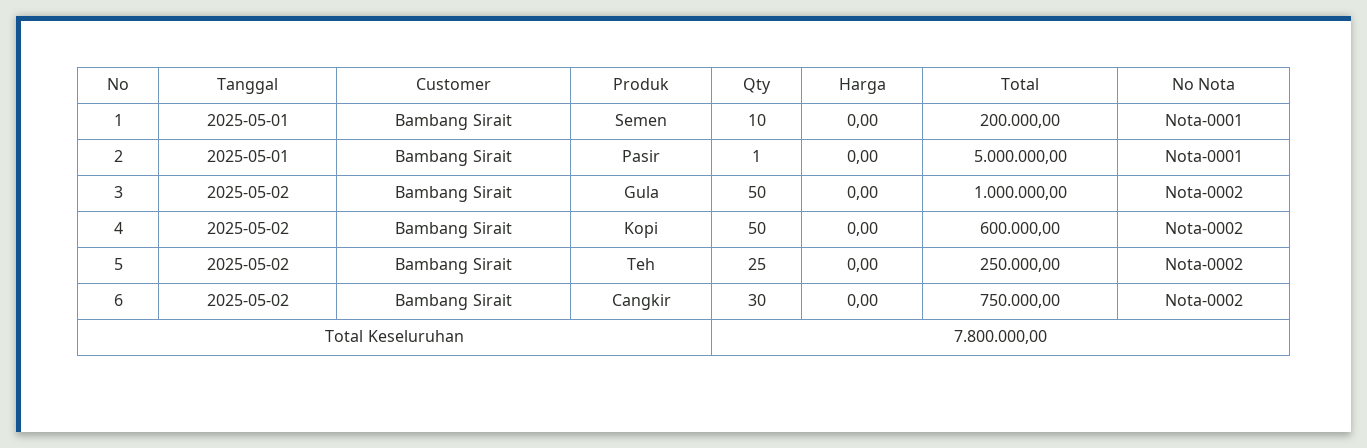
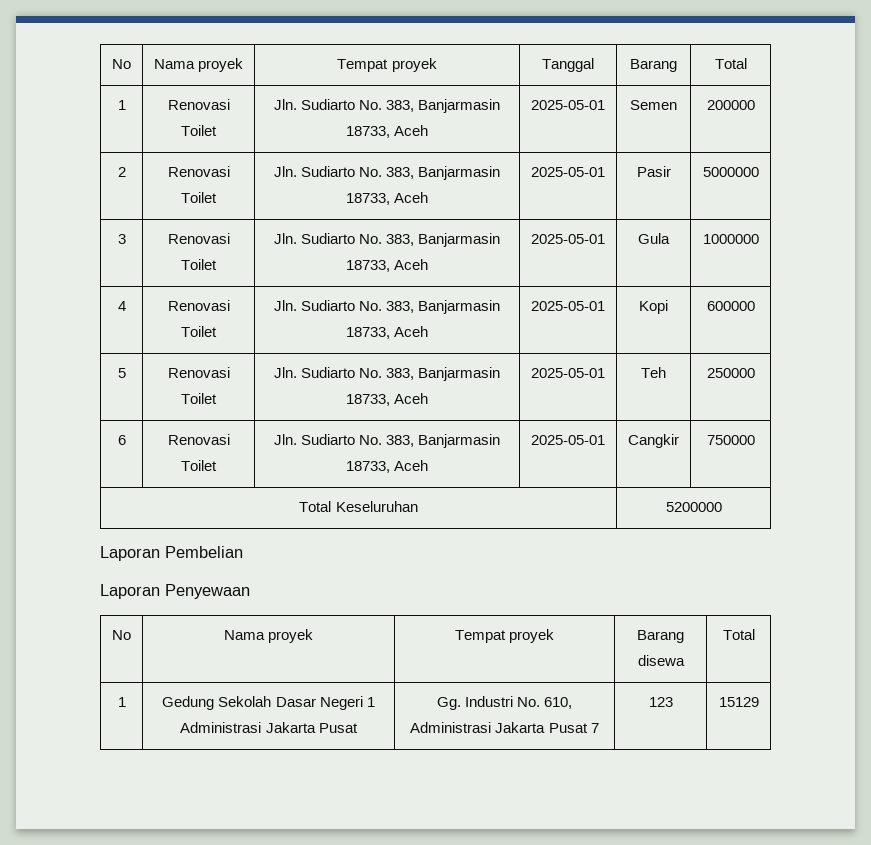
[107,78,129,90] [217,78,278,94] [416,78,491,90] [613,78,669,90] [743,78,771,94] [838,78,886,94] [1001,78,1039,90] [1171,78,1236,90] [113,114,123,126] [206,114,289,126] [395,114,512,130] No | Tanggal | Customer | Produk | Qty | Harga | Total | No Nota // 1 | 2025-05-01 | Bambang Sirait -> [112,59,131,69] [153,58,244,72] [337,58,437,72] [542,58,594,72] [630,59,677,72] [714,58,747,69] [117,100,126,110] [167,99,230,110] [181,125,217,136] [273,99,501,113] [345,125,429,138] [531,100,605,110] No | Nama proyek | Tempat proyek | Tanggal | Barang | Total // 1 | Renovasi Toilet | Jln. Sudiarto No. 383, Banjarmasin 18733, Aceh | 2025-05-01
[747,114,766,126] [846,114,878,128] [980,114,1060,128] [1164,114,1243,126] [113,150,123,162] [206,150,289,162] [395,150,512,166] 10 | 0,00 | 200.000,00 | Nota-0001 // 2 | 2025-05-01 | Bambang Sirait -> [706,100,755,110] [117,167,126,177] [167,166,230,177] [181,192,217,203] [273,166,501,180] [345,192,429,205] [531,167,605,177] 200000 // 2 | Renovasi Toilet | Jln. Sudiarto No. 383, Banjarmasin 18733, Aceh | 2025-05-01
[752,150,761,162] [846,150,878,164] [973,150,1067,164] [1164,150,1243,162] [113,186,123,198] [206,186,289,198] [395,186,512,202] [623,186,659,198] [747,186,766,198] [846,186,878,200] [973,186,1067,200] [1164,186,1243,198] [113,222,123,234] [206,222,289,234] [395,222,512,238] [624,222,658,238] [747,222,766,234] [846,222,878,236] [980,222,1060,236] [1164,222,1243,234] [113,258,123,270] [206,258,289,270] [395,258,512,274] [627,258,655,270] [747,258,766,270] [846,258,878,272] [980,258,1060,272] [1164,258,1243,270] [113,294,123,306] [206,294,289,306] [395,294,512,310] [611,294,671,310] [747,294,766,306] [846,294,878,308] [980,294,1060,308] [1164,294,1243,306] [325,330,464,342] [954,330,1047,344] 1 | 0,00 | 5.000.000,00 | Nota-0001 // 3 | 2025-05-02 | Bambang Sirait | Gula | 50 | 0,00 | 1.000.000,00 | Nota-0002 // 4 | 2025-05-02 | Bambang Sirait | Kopi | 50 | 0,00 | 600.000,00 | Nota-0002 // 5 | 2025-05-02 | Bambang Sirait | Teh | 25 | 0,00 | 250.000,00 | Nota-0002 // 6 | 2025-05-02 | Bambang Sirait | Cangkir | 30 | 0,00 | 750.000,00 | Nota-0002 // Total Keseluruhan | 7.800.000,00 -> [702,167,759,177] [117,234,126,244] [167,233,230,244] [181,259,217,270] [273,233,501,247] [345,259,429,272] [531,234,605,244] [638,233,670,244] [702,234,759,244] [117,301,126,311] [167,300,230,311] [181,326,217,337] [273,300,501,314] [345,326,429,339] [531,301,605,311] [639,300,668,314] [706,301,755,311] [117,368,126,378] [167,367,230,378] [181,393,217,404] [273,367,501,381] [345,393,429,406] [531,368,605,378] [641,367,666,378] [706,368,755,378] [117,435,126,445] [167,434,230,445] [181,460,217,471] [273,434,501,448] [345,460,429,473] [531,435,605,445] [628,434,679,448] [706,435,755,445] [299,501,418,512] [665,502,722,512] [100,546,243,561] [100,584,250,599] [112,630,131,640] [223,629,314,643] [454,629,555,643] [637,630,684,643] [637,655,685,666] [722,629,755,640] [117,697,126,707] [162,696,375,710] [180,722,358,733] [436,696,573,710] [410,722,599,733] [648,697,673,707] [718,697,759,707] 5000000 // 3 | Renovasi Toilet | Jln. Sudiarto No. 383, Banjarmasin 18733, Aceh | 2025-05-01 | Gula | 1000000 // 4 | Renovasi Toilet | Jln. Sudiarto No. 383, Banjarmasin 18733, Aceh | 2025-05-01 | Kopi | 600000 // 5 | Renovasi Toilet | Jln. Sudiarto No. 383, Banjarmasin 18733, Aceh | 2025-05-01 | Teh | 250000 // 6 | Renovasi Toilet | Jln. Sudiarto No. 383, Banjarmasin 18733, Aceh | 2025-05-01 | Cangkir | 750000 // Total Keseluruhan | 5200000 // Laporan Pembelian // Laporan Penyewaan // No | Nama proyek | Tempat proyek | Barang disewa | Total // 1 | Gedung Sekolah Dasar Negeri 1 Administrasi Jakarta Pusat | Gg. Industri No. 610, Administrasi Jakarta Pusat 7 | 123 | 15129

